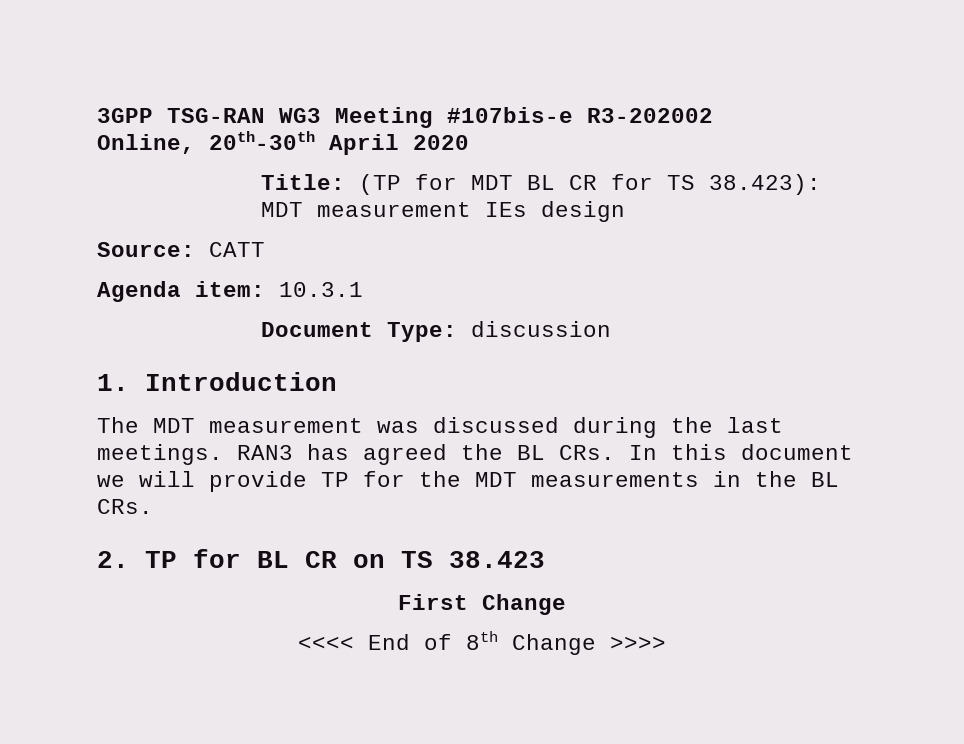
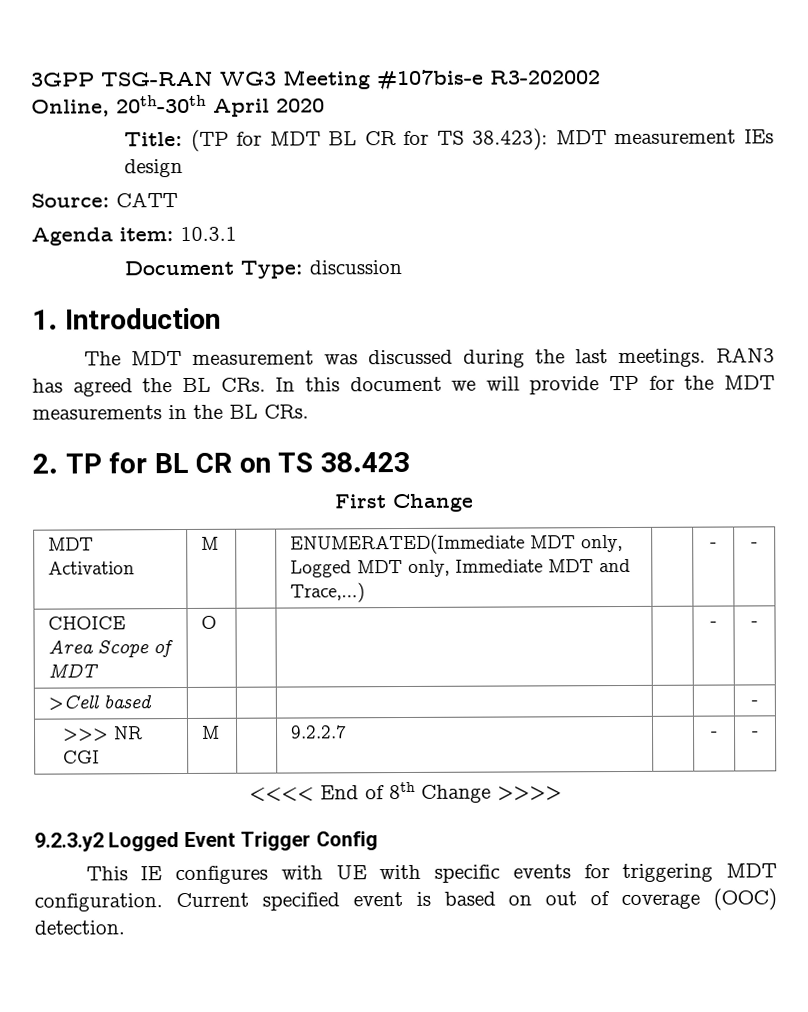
(566, 604) none -> [48,537,95,551] [48,561,136,575] [201,536,220,550] [290,533,624,555] [290,558,632,578] [290,582,366,603] [710,542,717,548] [751,542,758,548] [48,616,127,630] [48,640,175,658] [48,663,100,678] [201,615,218,629] [710,621,717,627] [751,621,758,627] [48,695,153,711] [751,700,758,706] [63,726,144,742] [63,750,101,764] [201,725,221,739] [290,725,348,739] [711,731,718,737] [752,731,759,737] // MDT Activation | M | | ENUMERATED(Immediate MDT only, Logged MDT only, Immediate MDT and Trace,…) | | - | - // CHOICE Area Scope of MDT | O | | | | - | - // >Cell based | | | | | | - // >>> NR CGI | M | | 9.2.2.7 | | - | -
(666, 643) none -> [34,831,378,852] [85,863,777,885] [34,888,777,912] [34,920,125,935] // 9.2.3.y2 Logged Event Trigger Config // This IE configures with UE with specific events for triggering MDT configuration. Current specified event is based on out of coverage (OOC) detection.

